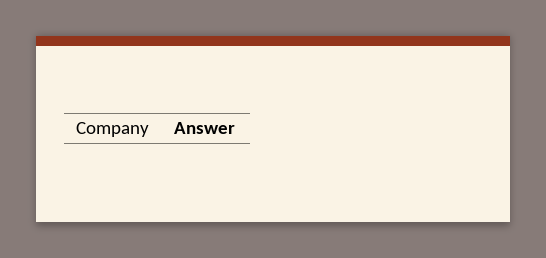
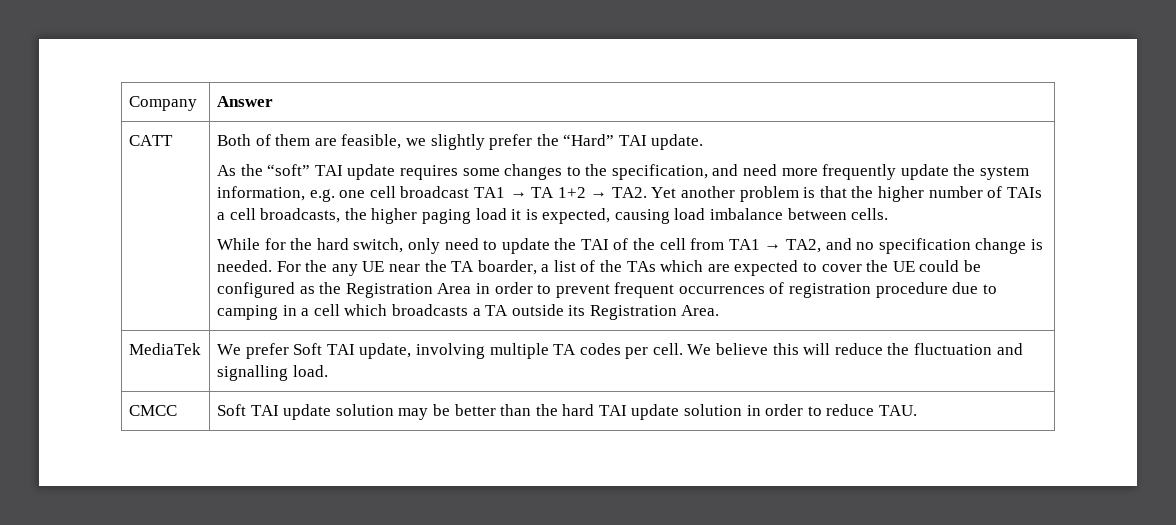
(236, 128) none -> [128,135,173,146] [216,134,704,150] [216,164,1030,180] [216,186,1042,202] [216,208,889,224] [216,238,1043,254] [216,260,981,276] [216,282,997,298] [216,304,720,320] [128,343,201,355] [216,343,1023,359] [216,365,328,381] [128,405,177,416] [216,404,918,420] // CATT | Both of them are feasible, we slightly prefer the “Hard” TAI update. // As the “soft” TAI update requires some changes to the specification, and need more frequently update the system information, e.g. one cell broadcast TA1 → TA 1+2 → TA2. Yet another problem is that the higher number of TAIs a cell broadcasts, the higher paging load it is expected, causing load imbalance between cells. // While for the hard switch, only need to update the TAI of the cell from TA1 → TA2, and no specification change is needed. For the any UE near the TA boarder, a list of the TAs which are expected to cover the UE could be configured as the Registration Area in order to prevent frequent occurrences of registration procedure due to camping in a cell which broadcasts a TA outside its Registration Area. // MediaTek | We prefer Soft TAI update, involving multiple TA codes per cell. We believe this will reduce the fluctuation and signalling load. // CMCC | Soft TAI update solution may be better than the hard TAI update solution in order to reduce TAU.

